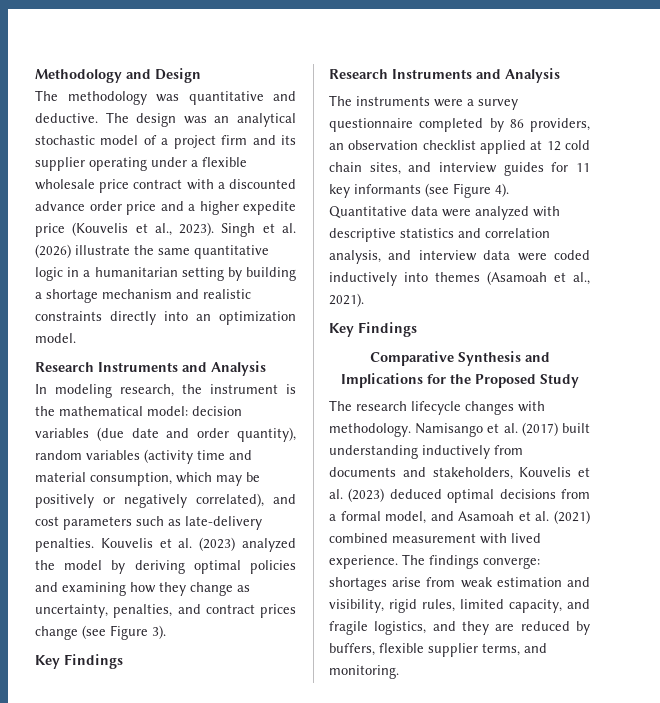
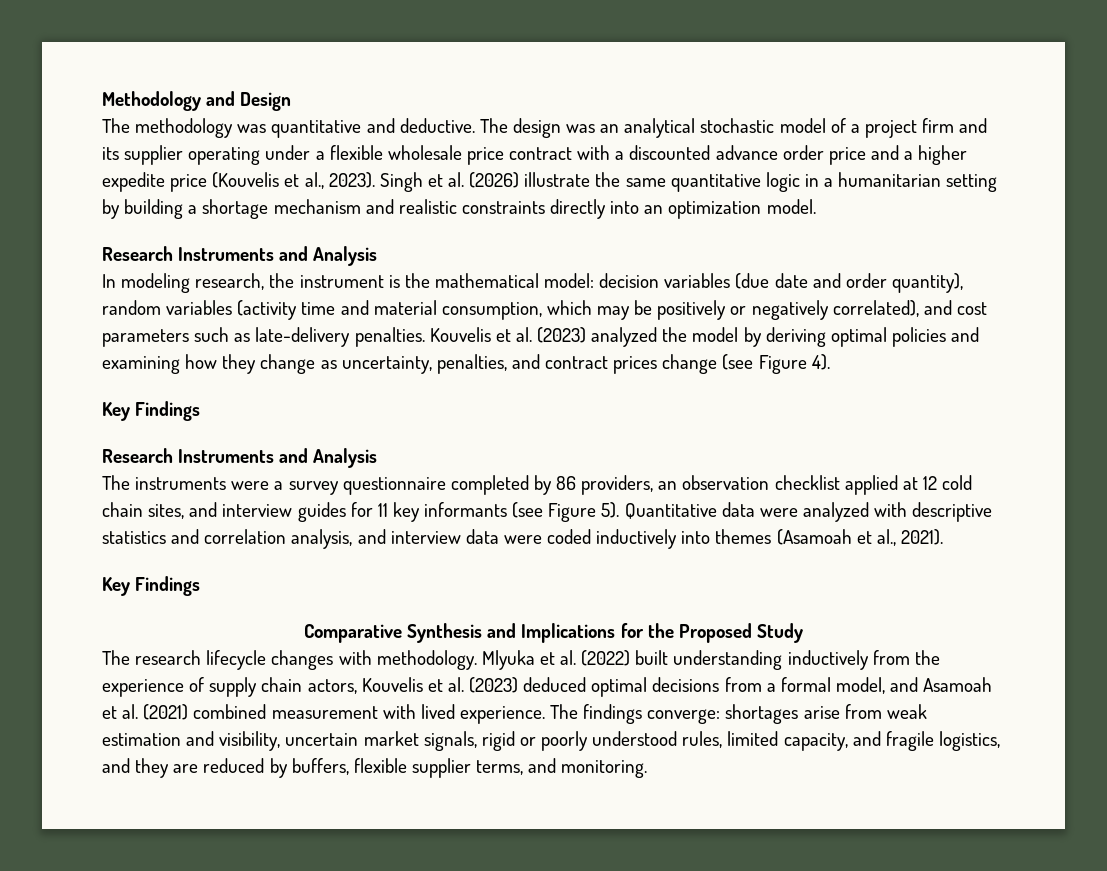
[152,625,166,639] 3). -> [811,354,830,370] 4).
[495,183,509,197] 4). -> [601,502,620,518] 5).
[415,422,558,437] Namisango et al. (2017) -> [481,650,631,670] Mlyuka et al. (2022)
[329,467,513,480] documents and stakeholders, -> [914,650,940,665] [102,677,357,697] the experience of supply chain actors,
[389,599,417,613] rigid -> [285,731,678,751] uncertain market signals, rigid or poorly understood

